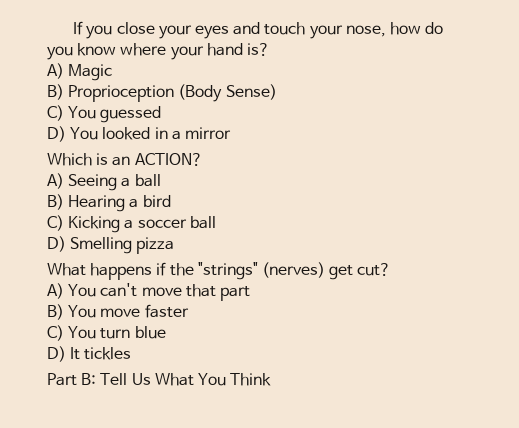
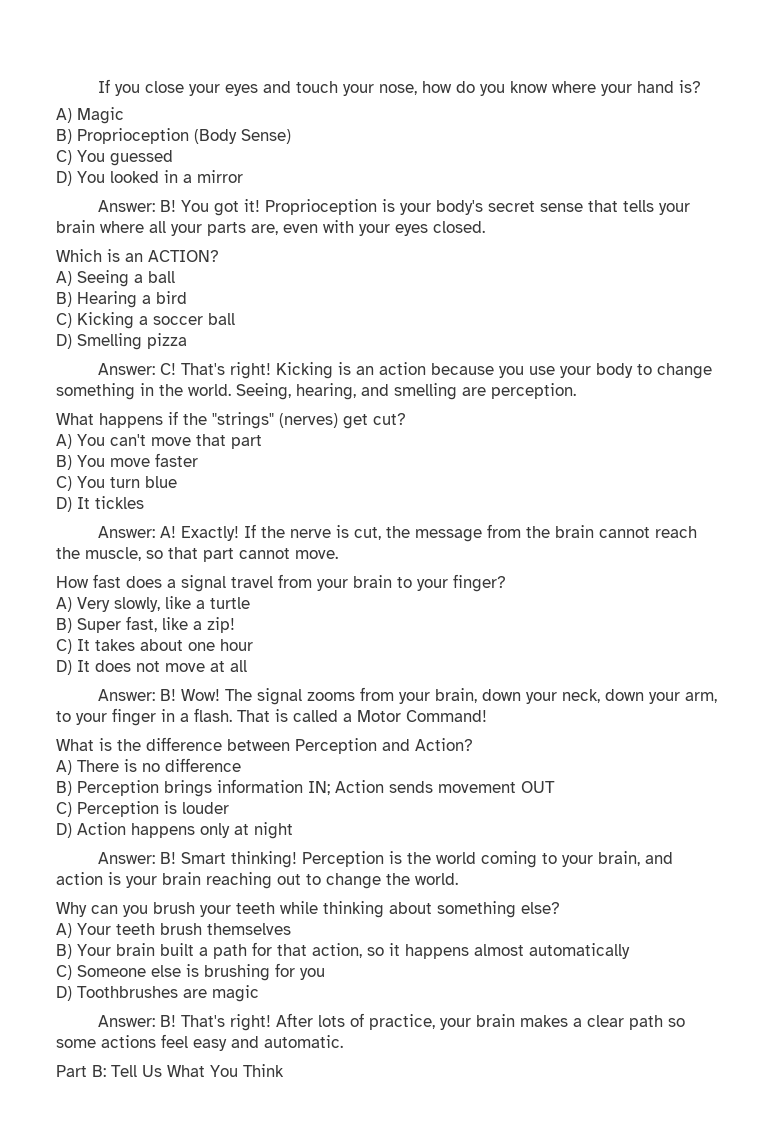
(231, 133) none -> [98,199,691,216] [56,220,485,236] // Answer: B! You got it! Proprioception is your body's secret sense that tells your brain where all your parts are, even with your eyes closed.
(175, 245) none -> [98,362,713,379] [56,383,576,400] // Answer: C! That's right! Kicking is an action because you use your body to change something in the world. Seeing, hearing, and smelling are perception.
(132, 353) none -> [98,524,698,542] [56,547,338,562] [56,574,506,592] [56,596,250,612] [56,616,235,633] [56,639,253,654] [56,660,247,675] [98,687,718,705] [56,708,487,726] [56,737,473,754] [56,758,241,775] [56,779,555,797] [56,801,229,817] [56,822,293,839] [98,851,674,868] [56,872,458,889] [56,901,560,918] [56,923,291,938] [56,942,630,959] [56,963,325,981] [56,985,259,1002] [98,1013,686,1031] [56,1034,343,1051] // Answer: A! Exactly! If the nerve is cut, the message from the brain cannot reach the muscle, so that part cannot move. // How fast does a signal travel from your brain to your finger? // A) Very slowly, like a turtle // B) Super fast, like a zip! // C) It takes about one hour // D) It does not move at all // Answer: B! Wow! The signal zooms from your brain, down your neck, down your arm, to your finger in a flash. That is called a Motor Command! // What is the difference between Perception and Action? // A) There is no difference // B) Perception brings information IN; Action sends movement OUT // C) Perception is louder // D) Action happens only at night // Answer: B! Smart thinking! Perception is the world coming to your brain, and action is your brain reaching out to change the world. // Why can you brush your teeth while thinking about something else? // A) Your teeth brush themselves // B) Your brain built a path for that action, so it happens almost automatically // C) Someone else is brushing for you // D) Toothbrushes are magic // Answer: B! That's right! After lots of practice, your brain makes a clear path so some actions feel easy and automatic.

